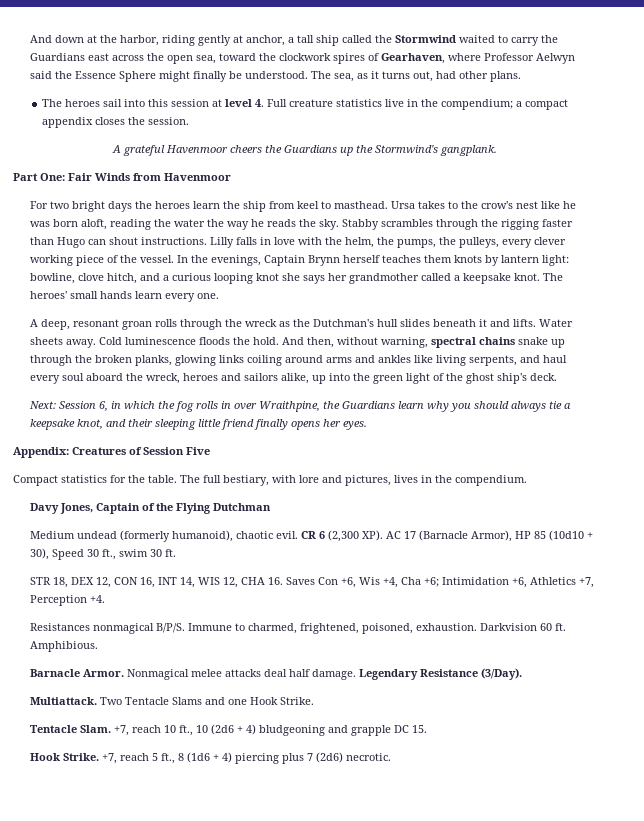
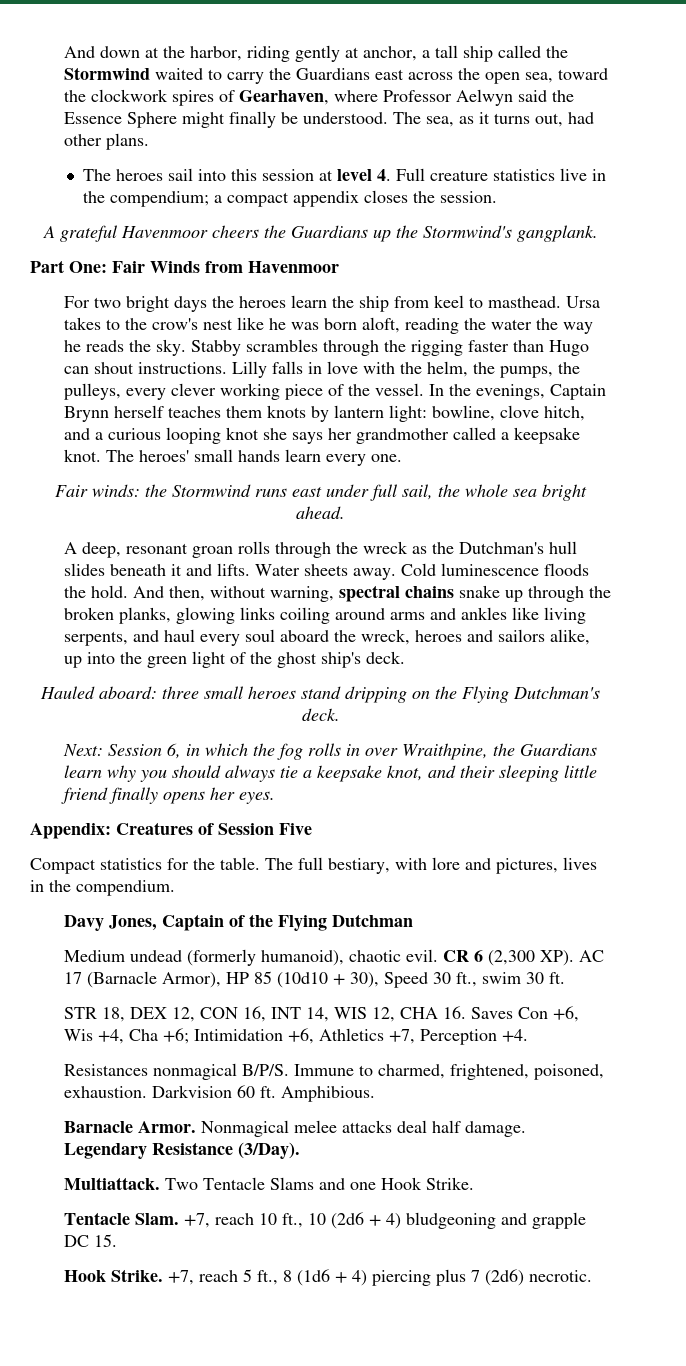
(220, 296) none -> [55,484,587,501] [296,506,345,519] // Fair winds: the Stormwind runs east under full sail, the whole sea bright ahead.
(558, 377) none -> [40,686,600,703] [301,708,340,721] // Hauled aboard: three small heroes stand dripping on the Flying Dutchman's deck.

